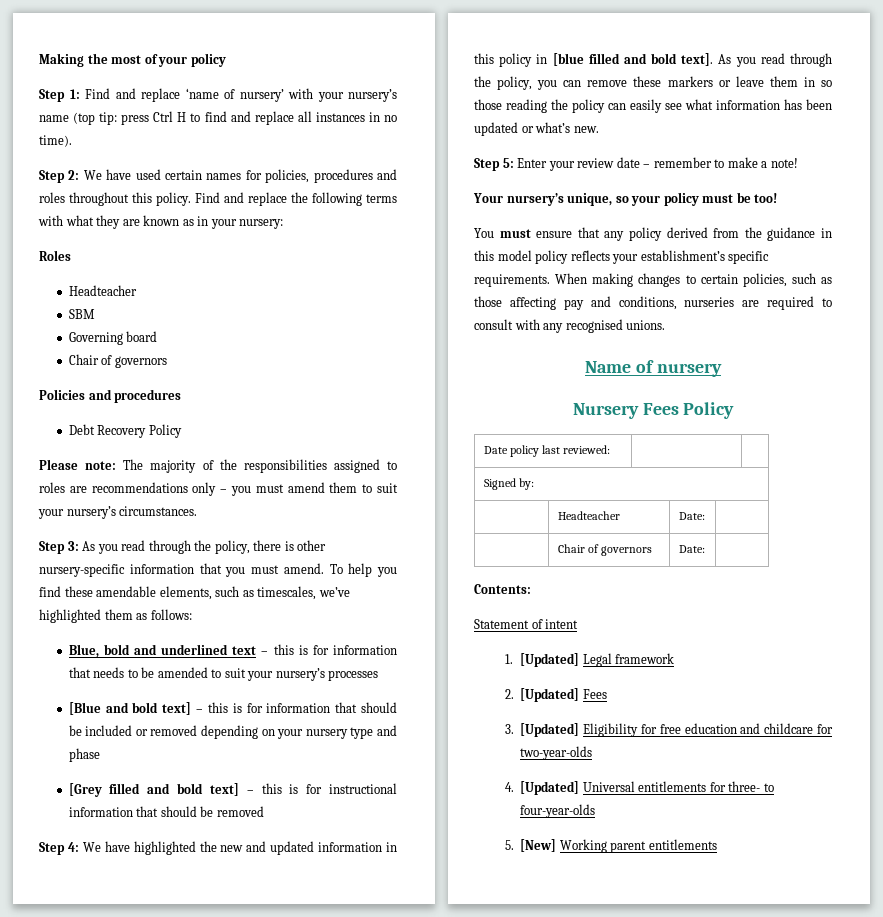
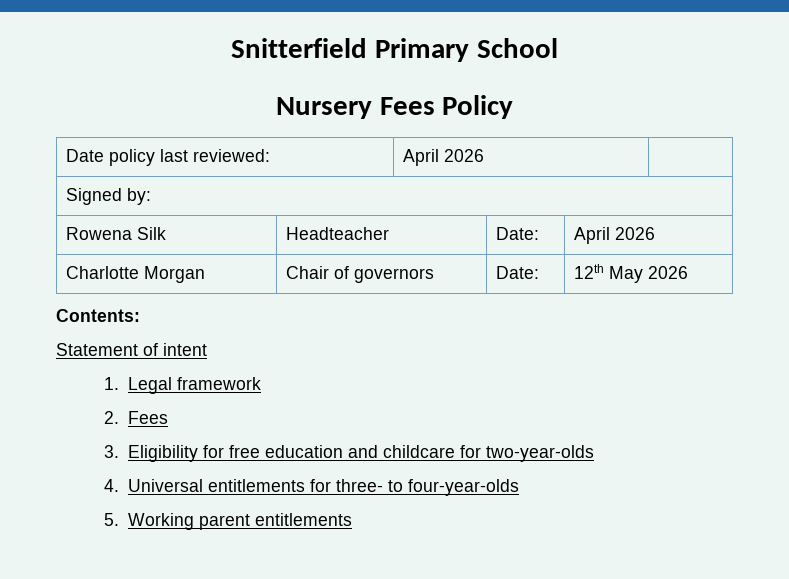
[39,53,226,67] [39,88,397,102] [39,111,397,125] [39,135,72,147] [39,169,397,183] [39,192,397,206] [38,215,284,229] [39,250,71,261] [68,285,137,296] [68,309,95,319] [68,331,158,345] [68,354,167,368] [39,389,182,403] [68,424,182,438] [39,459,397,473] [39,482,399,496] [38,506,198,519] [39,540,327,554] [39,563,397,577] [39,586,350,600] [39,609,192,623] [68,644,397,658] [68,667,379,681] [68,702,397,715] [68,725,398,739] [68,748,100,762] [68,783,397,797] [68,806,264,817] [39,841,397,855] [474,53,832,67] [474,76,832,90] [474,99,832,113] [474,122,599,136] [474,157,798,171] [473,192,778,206] [474,227,832,241] [474,250,770,264] [474,273,832,287] [474,296,832,310] [474,319,666,333] [585,360,722,377] Making the most of your policy // Step 1: Find and replace ‘name of nursery’ with your nursery’s name (top tip: press Ctrl H to find and replace all instances in no time). // Step 2: We have used certain names for policies, procedures and roles throughout this policy. Find and replace the following terms with what they are known as in your nursery: // Roles // Headteacher // SBM // Governing board // Chair of governors // Policies and procedures // Debt Recovery Policy // Please note: The majority of the responsibilities assigned to roles are recommendations only – you must amend them to suit your nursery’s circumstances. // Step 3: As you read through the policy, there is other nursery-specific information that you must amend. To help you find these amendable elements, such as timescales, we’ve highlighted them as follows: // Blue, bold and underlined text – this is for information that needs to be amended to suit your nursery’s processes // [Blue and bold text] – this is for information that should be included or removed depending on your nursery type and phase // [Grey filled and bold text] – this is for instructional information that should be removed // Step 4: We have highlighted the new and updated information in this policy in [blue filled and bold text]. As you read through the policy, you can remove these markers or leave them in so those reading the policy can easily see what information has been updated or what’s new. // Step 5: Enter your review date – remember to make a note! // Your nursery’s unique, so your policy must be too! // You must ensure that any policy derived from the guidance in this model policy reflects your establishment’s specific requirements. When making changes to certain policies, such as those affecting pay and conditions, nurseries are required to consult with any recognised unions. // Name of nursery -> [231,38,558,62] Snitterfield Primary School
(611, 449) none -> [402,149,484,166] April 2026
(534, 484) none -> [65,227,166,240] Rowena Silk
(705, 516) // -> [573,227,655,244] [65,266,205,283] April 2026 // Charlotte Morgan
(705, 549) none -> [573,264,688,283] 12th May 2026
[520,653,580,667] [Updated] -> (119, 383) none
[520,688,580,702] [Updated] -> (119, 417) none
[520,723,580,737] [Updated] -> (119, 451) none
[520,781,580,795] [Updated] -> (119, 485) none
[520,839,557,852] [New] -> (119, 519) none

